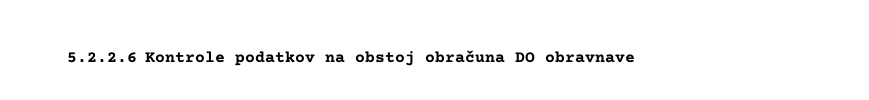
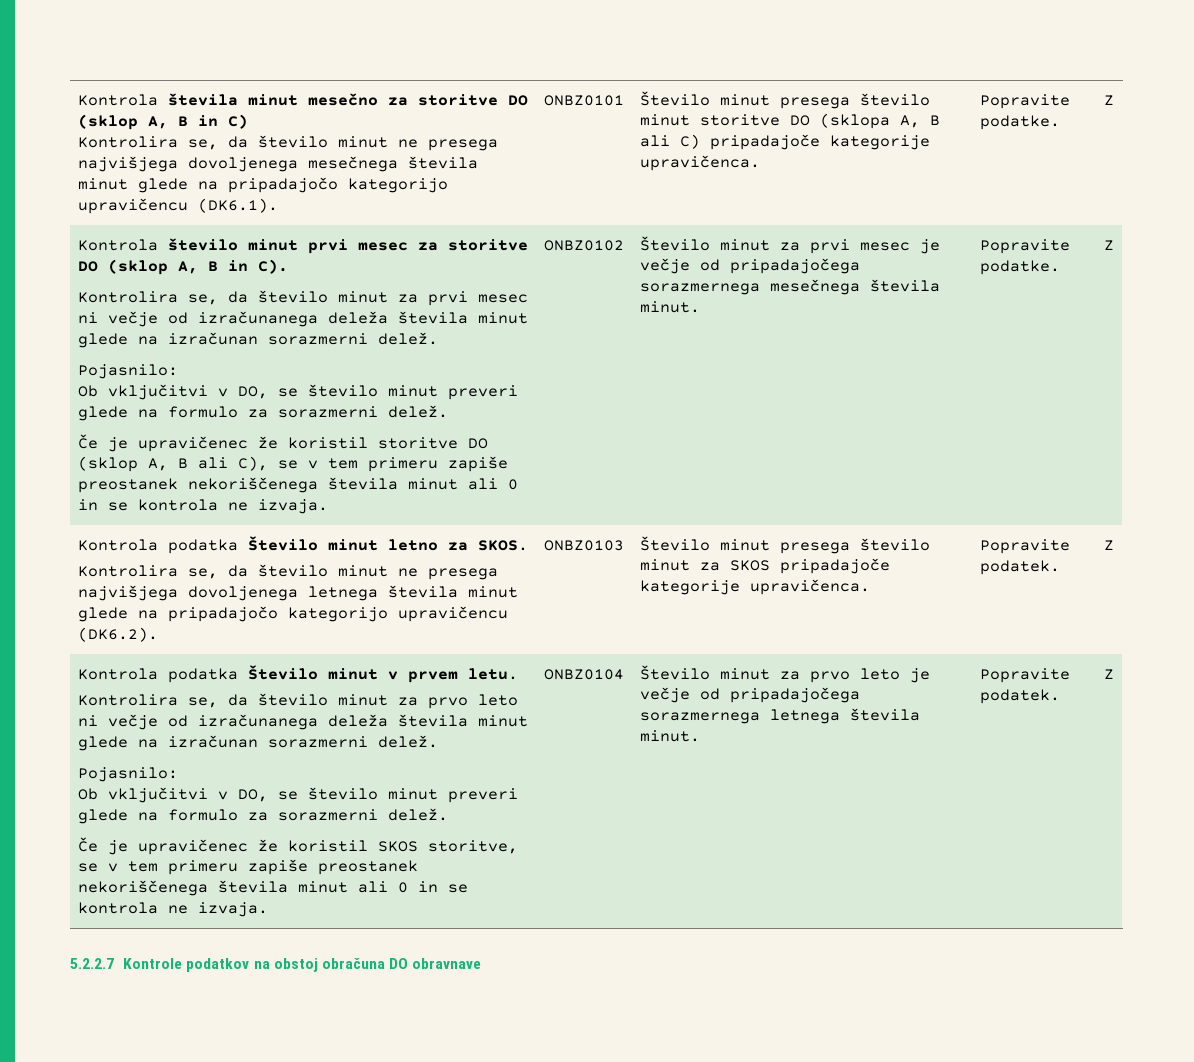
[67,52,137,63] 5.2.2.6 -> [77,93,528,106] [77,114,248,130] [77,135,498,151] [77,156,478,172] [77,177,448,193] [77,198,278,214] [543,95,624,106] [639,91,930,109] [639,113,940,129] [639,134,930,150] [639,155,760,171] [979,94,1070,109] [979,115,1060,130] [1103,95,1114,105] [77,238,528,254] [77,259,288,275] [77,290,528,306] [77,311,528,327] [77,332,438,348] [77,364,178,379] [77,384,518,400] [77,405,448,421] [77,434,488,452] [77,456,508,472] [77,477,518,493] [77,499,328,514] [543,240,624,251] [639,236,940,254] [639,258,860,274] [639,279,940,295] [639,301,700,313] [979,239,1070,254] [979,260,1060,275] [1103,240,1114,250] [77,536,528,554] [77,564,498,580] [77,585,518,601] [77,606,508,622] [77,627,158,642] [543,540,624,551] [639,536,930,554] [639,558,890,574] [639,579,870,595] [979,539,1070,554] [979,560,1060,575] [1103,540,1114,550] [77,665,518,683] [77,693,518,709] [77,714,528,730] [77,735,438,751] [77,767,178,782] [77,787,518,803] [77,808,448,824] [77,837,518,855] [77,859,418,875] [77,880,468,896] [77,902,268,917] [543,669,624,680] [639,665,930,683] [639,687,860,703] [639,708,920,724] [639,730,700,742] [979,668,1070,683] [979,689,1060,704] [1103,669,1114,679] [70,958,114,969] Kontrola števila minut mesečno za storitve DO (sklop A, B in C) // Kontrolira se, da število minut ne presega najvišjega dovoljenega mesečnega števila minut glede na pripadajočo kategorijo upravičencu (DK6.1). | ONBZ0101 | Število minut presega število minut storitve DO (sklopa A, B ali C) pripadajoče kategorije upravičenca. | Popravite podatke. | Z // Kontrola število minut prvi mesec za storitve DO (sklop A, B in C). // Kontrolira se, da število minut za prvi mesec ni večje od izračunanega deleža števila minut glede na izračunan sorazmerni delež. // Pojasnilo: // Ob vključitvi v DO, se število minut preveri glede na formulo za sorazmerni delež. // Če je upravičenec že koristil storitve DO (sklop A, B ali C), se v tem primeru zapiše preostanek nekoriščenega števila minut ali 0 in se kontrola ne izvaja. | ONBZ0102 | Število minut za prvi mesec je večje od pripadajočega sorazmernega mesečnega števila minut. | Popravite podatke. | Z // Kontrola podatka Število minut letno za SKOS. // Kontrolira se, da število minut ne presega najvišjega dovoljenega letnega števila minut glede na pripadajočo kategorijo upravičencu (DK6.2). | ONBZ0103 | Število minut presega število minut za SKOS pripadajoče kategorije upravičenca. | Popravite podatek. | Z // Kontrola podatka Število minut v prvem letu. // Kontrolira se, da število minut za prvo leto ni večje od izračunanega deleža števila minut glede na izračunan sorazmerni delež. // Pojasnilo: // Ob vključitvi v DO, se število minut preveri glede na formulo za sorazmerni delež. // Če je upravičenec že koristil SKOS storitve, se v tem primeru zapiše preostanek nekoriščenega števila minut ali 0 in se kontrola ne izvaja. | ONBZ0104 | Število minut za prvo leto je večje od pripadajočega sorazmernega letnega števila minut. | Popravite podatek. | Z // 5.2.2.7

